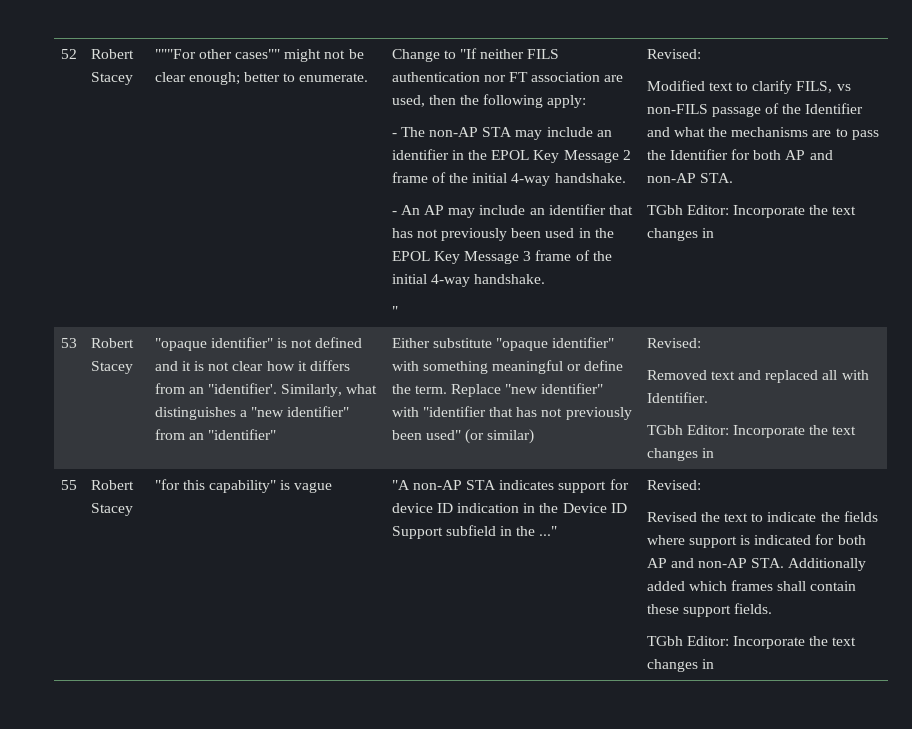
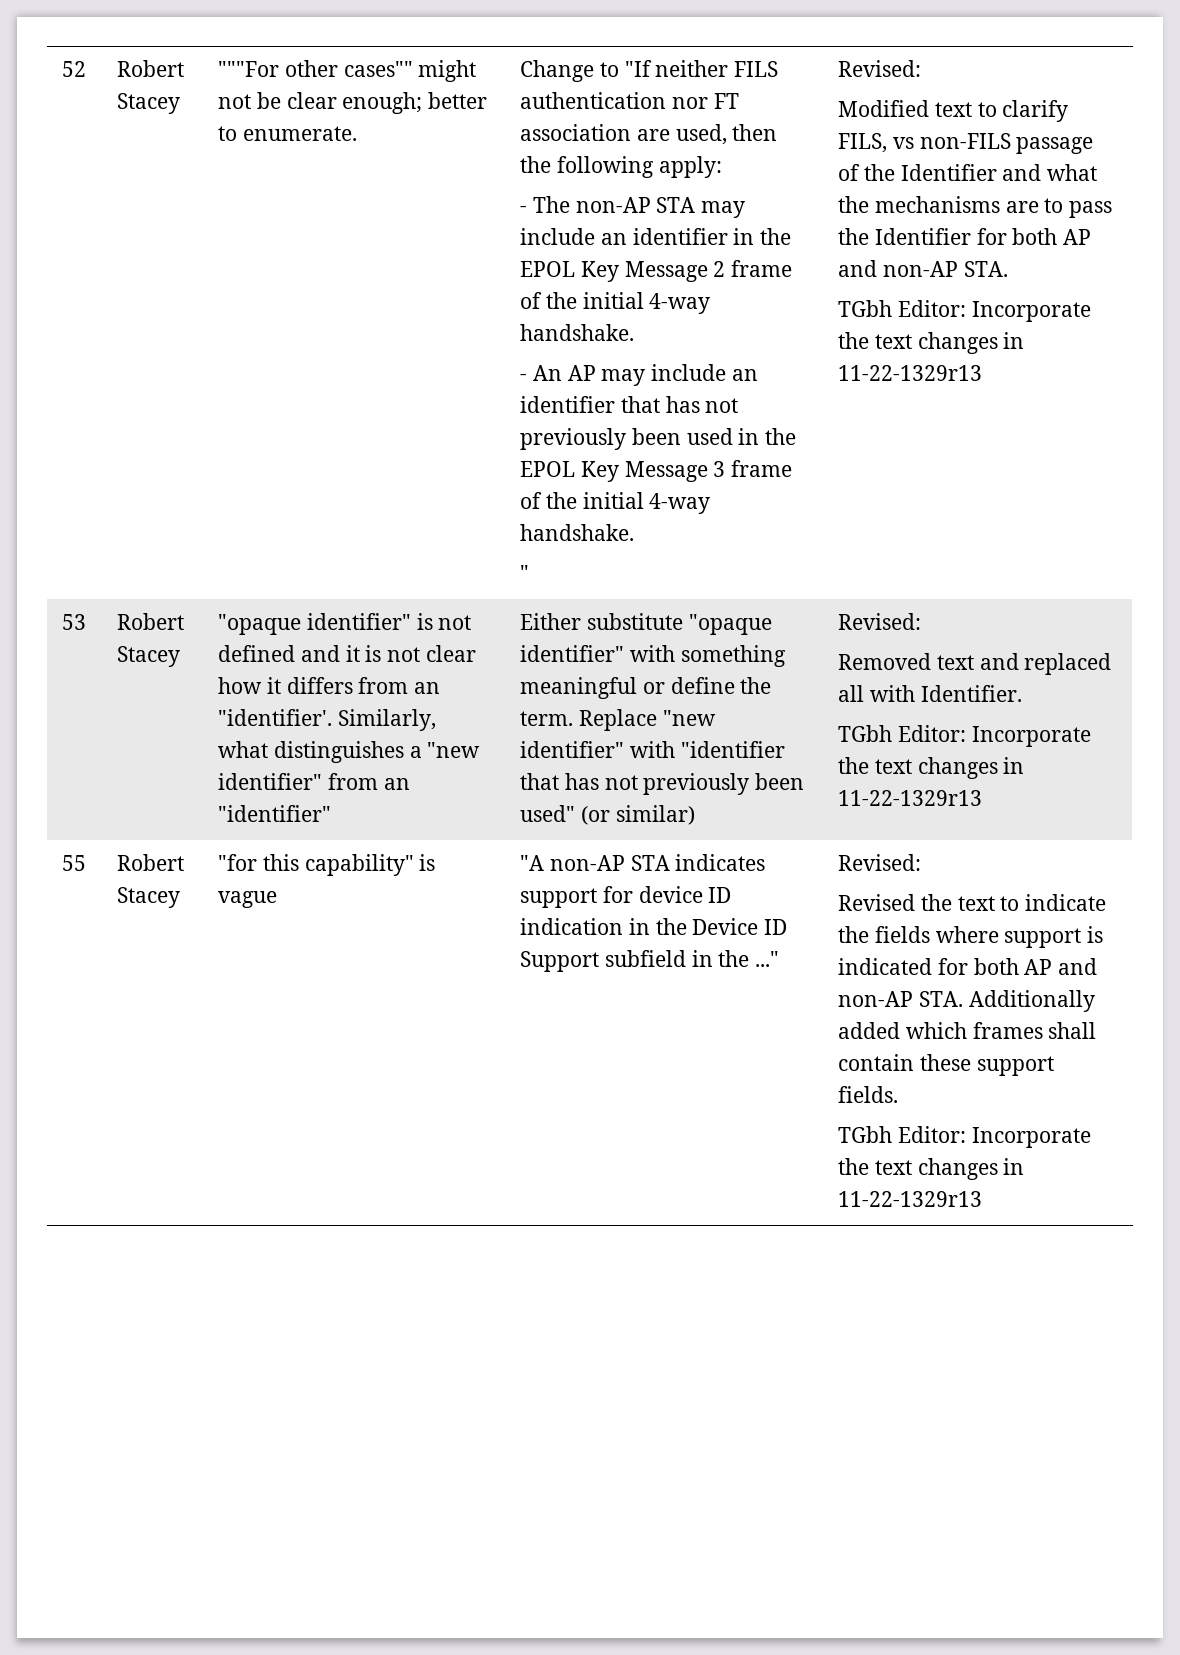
(714, 233) none -> [838,365,983,381] 11-22-1329r13
(714, 453) none -> [838,790,983,806] 11-22-1329r13
(714, 664) none -> [838,1191,983,1207] 11-22-1329r13

